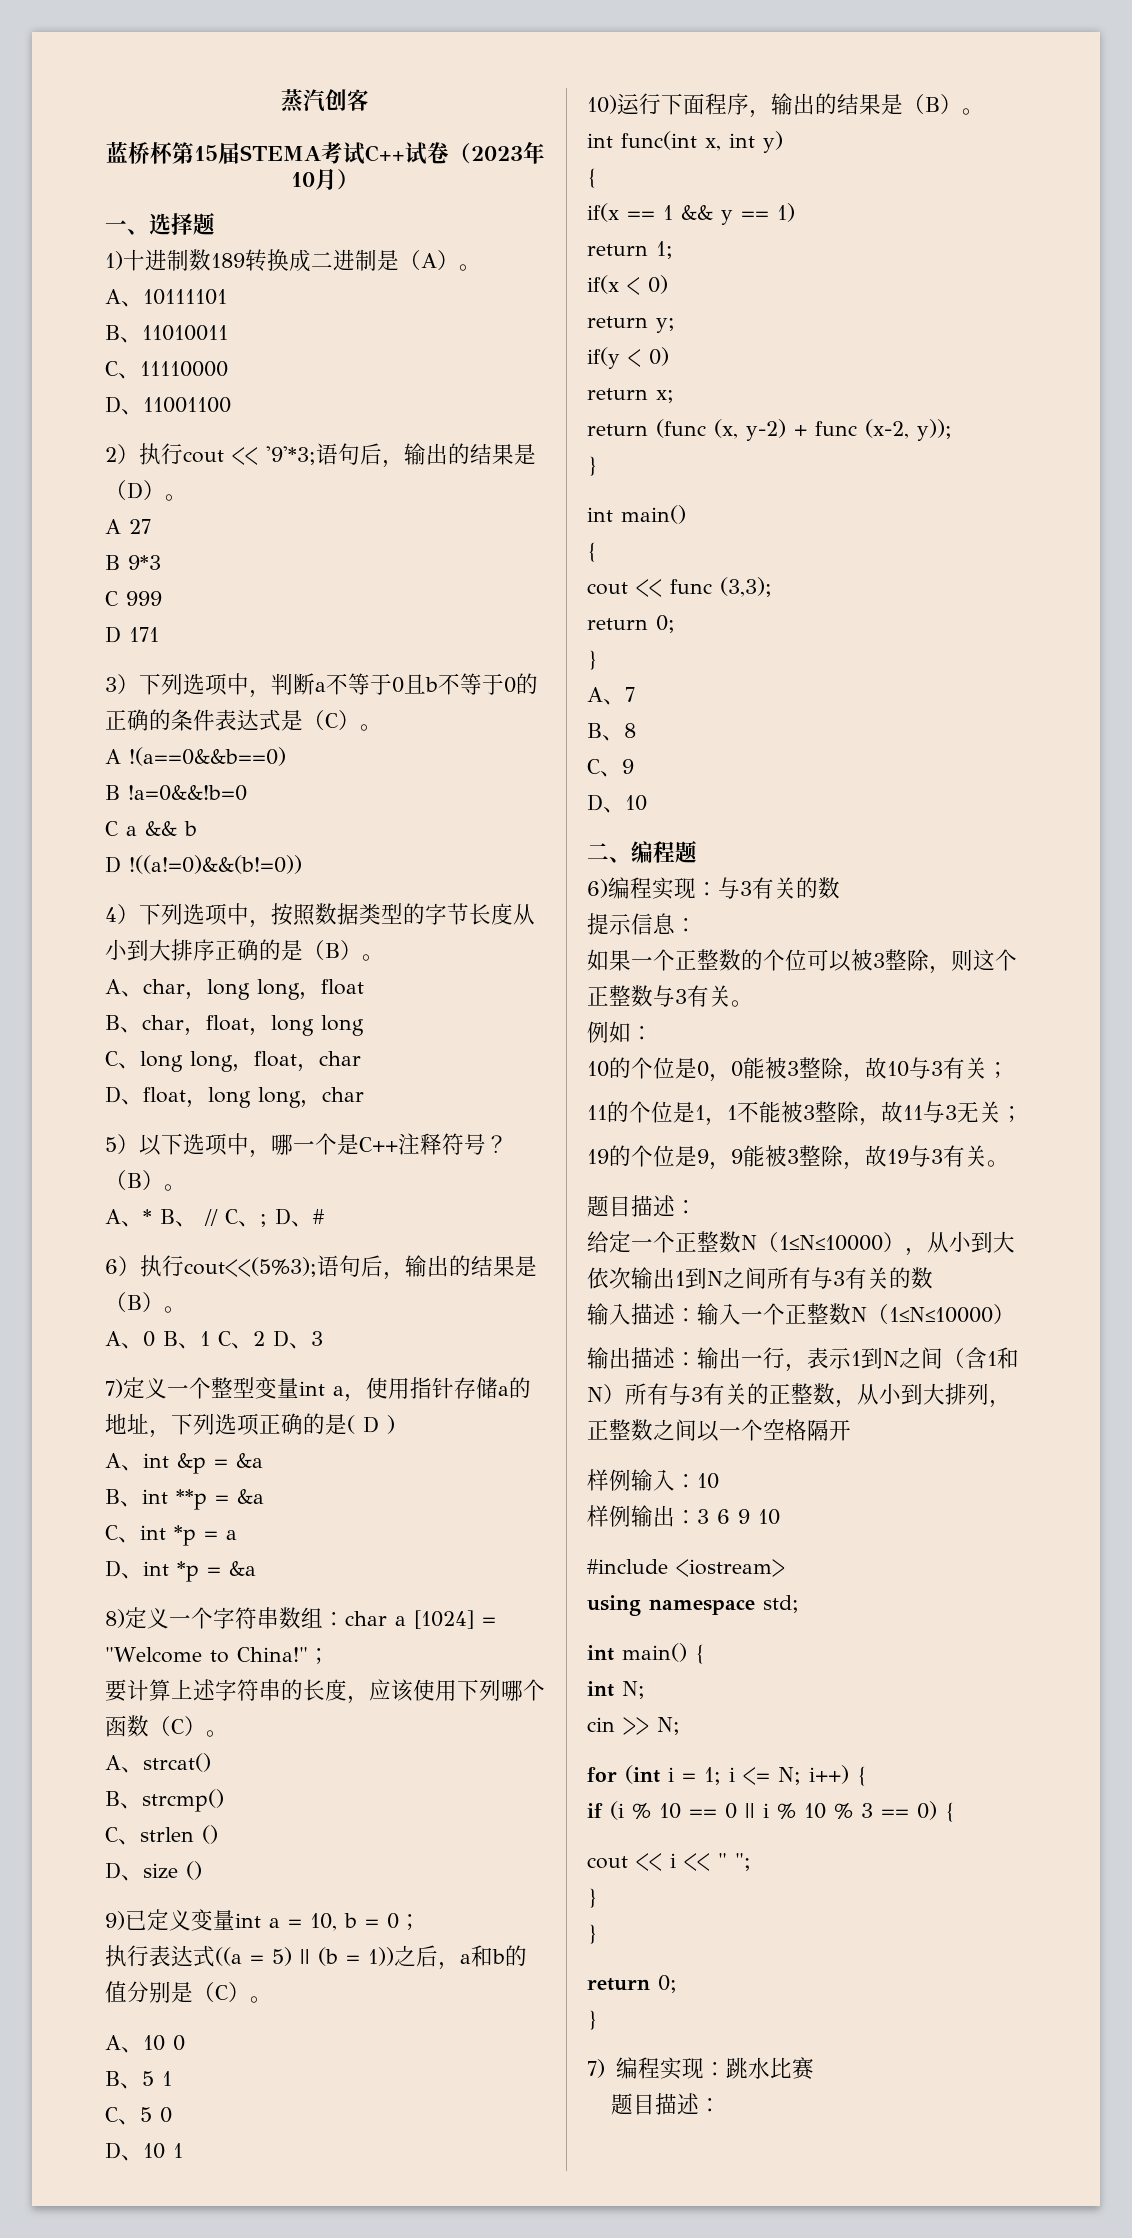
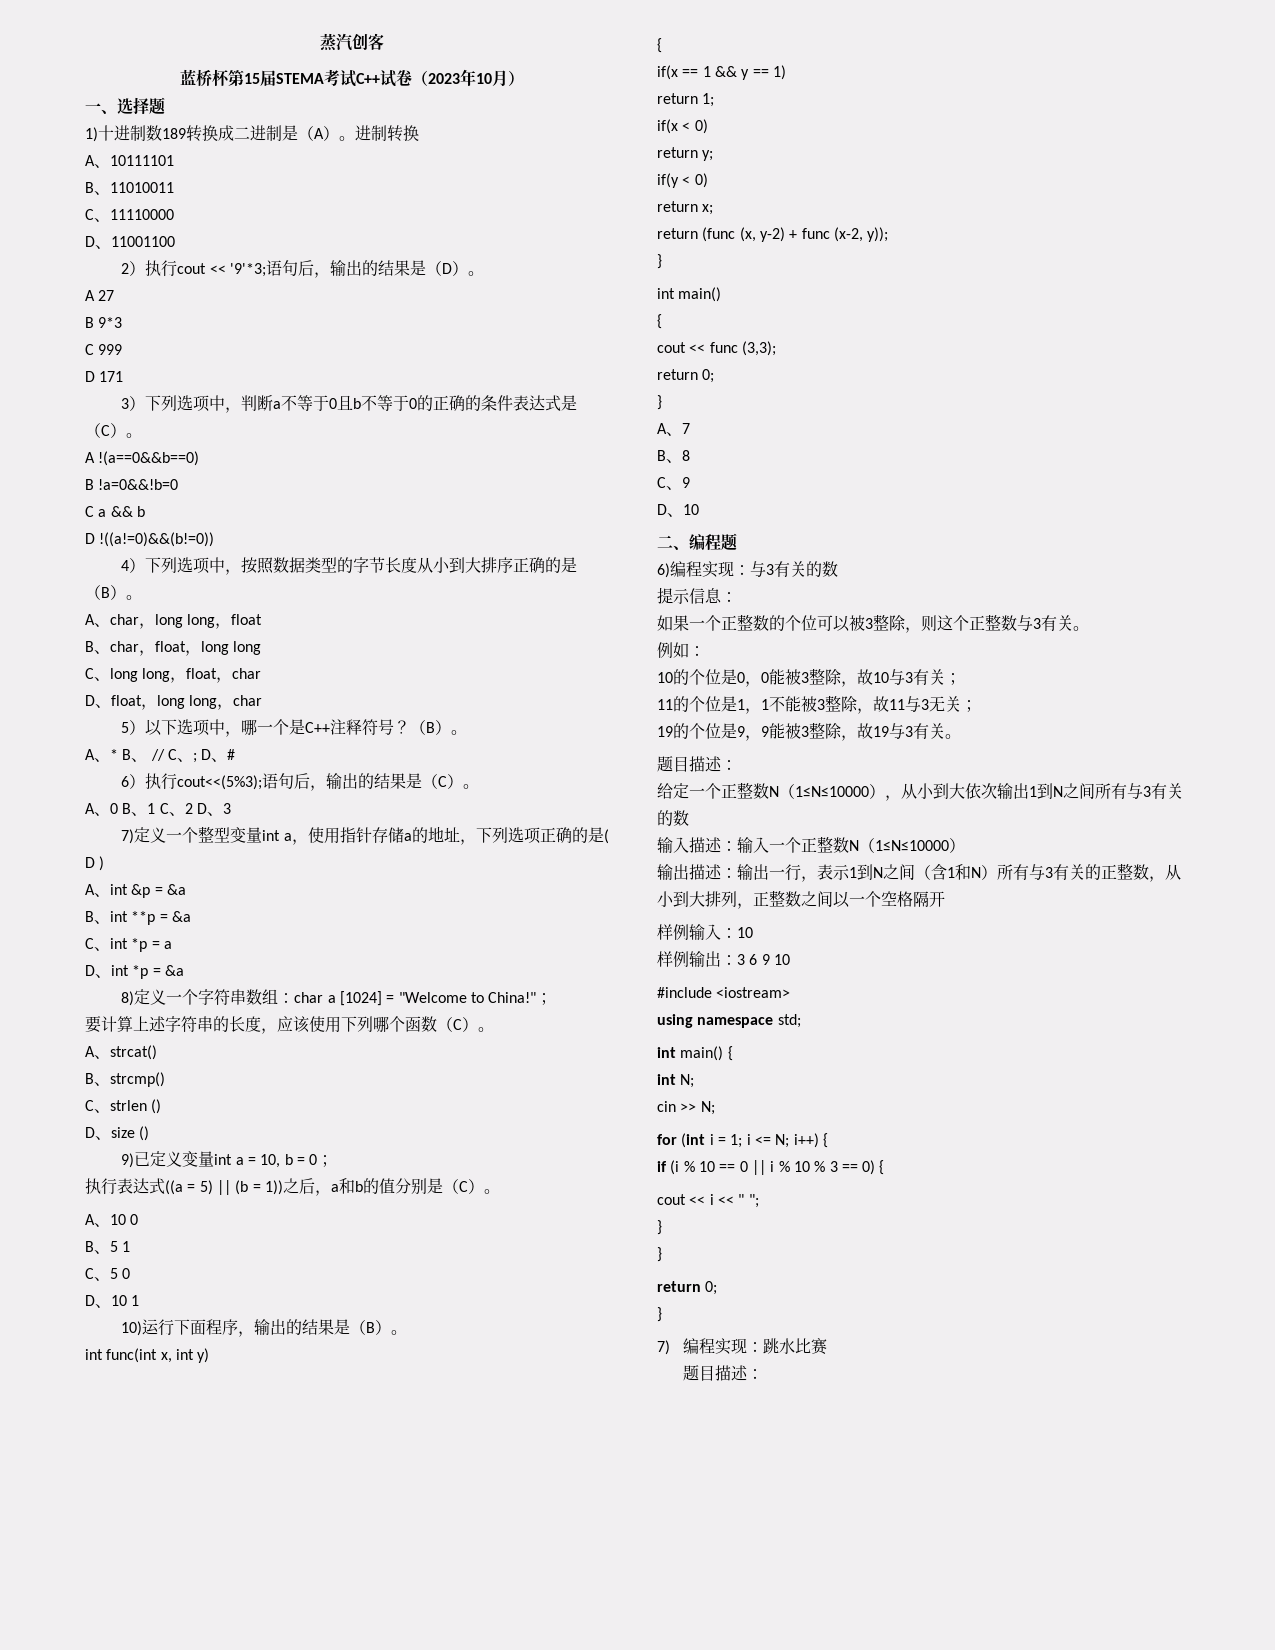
(481, 267) none -> [355,125,419,142] 进制转换
[127,1295,142,1310] B -> [438,776,448,787] C

